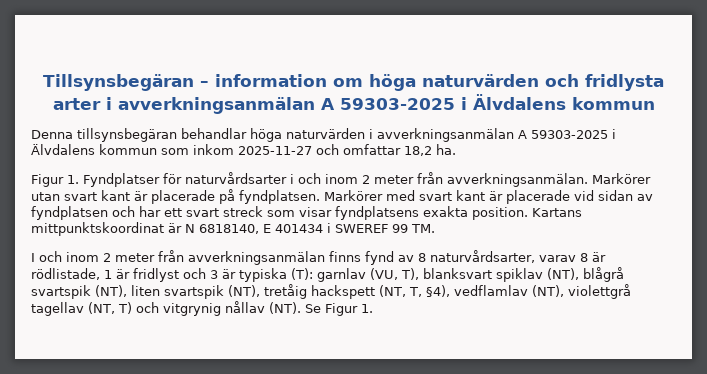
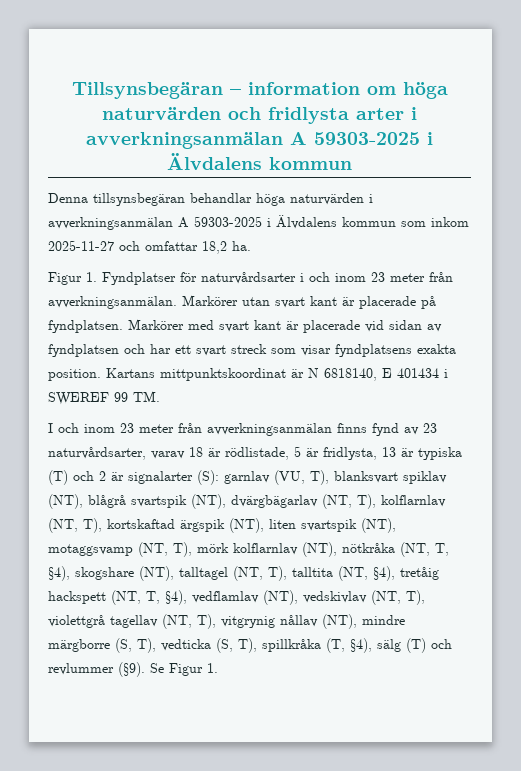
[361,175,370,184] 2 -> [371,272,385,282] 23
[103,253,111,262] 2 -> [120,423,134,433] 23
[418,253,426,262] 8 -> [423,423,437,433] 23
[580,253,588,262] 8 -> [189,447,203,457] 18
[104,268,313,282] 1 är fridlyst och 3 är typiska (T): -> [294,446,462,460] [48,470,219,485] 5 är fridlysta, 13 är typiska (T) och 2 är signalarter (S):
[131,285,260,299] liten svartspik (NT), -> [231,494,446,509] [48,518,396,533] [48,542,449,557] [48,566,395,581] dvärgbägarlav (NT, T), kolflarnlav (NT, T), kortskaftad ärgspik (NT), liten svartspik (NT), motaggsvamp (NT, T), mörk kolflarnlav (NT), nötkråka (NT, T, §4), skogshare (NT), talltagel (NT, T), talltita (NT, §4),
[568,284,631,299] [31,301,301,316] violettgrå tagellav (NT, T) och vitgrynig nållav (NT). -> [303,590,425,605] [48,614,405,629] [48,638,452,653] [48,662,145,677] vedskivlav (NT, T), violettgrå tagellav (NT, T), vitgrynig nållav (NT), mindre märgborre (S, T), vedticka (S, T), spillkråka (T, §4), sälg (T) och revlummer (§9).

